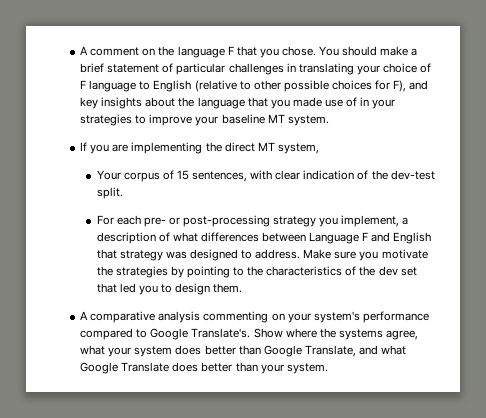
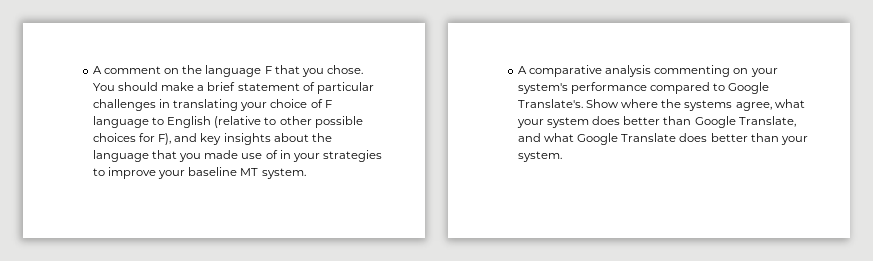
[80,142,319,154] [96,170,435,182] [96,187,123,199] [96,215,409,227] [96,232,432,244] [96,249,428,261] [96,266,417,278] [96,283,243,295] // If you are implementing the direct MT system, // Your corpus of 15 sentences, with clear indication of the dev-test split. // For each pre- or post-processing strategy you implement, a description of what differences between Language F and English that strategy was designed to address. Make sure you motivate the strategies by pointing to the characteristics of the dev set that led you to design them. -> (306, 173) none

